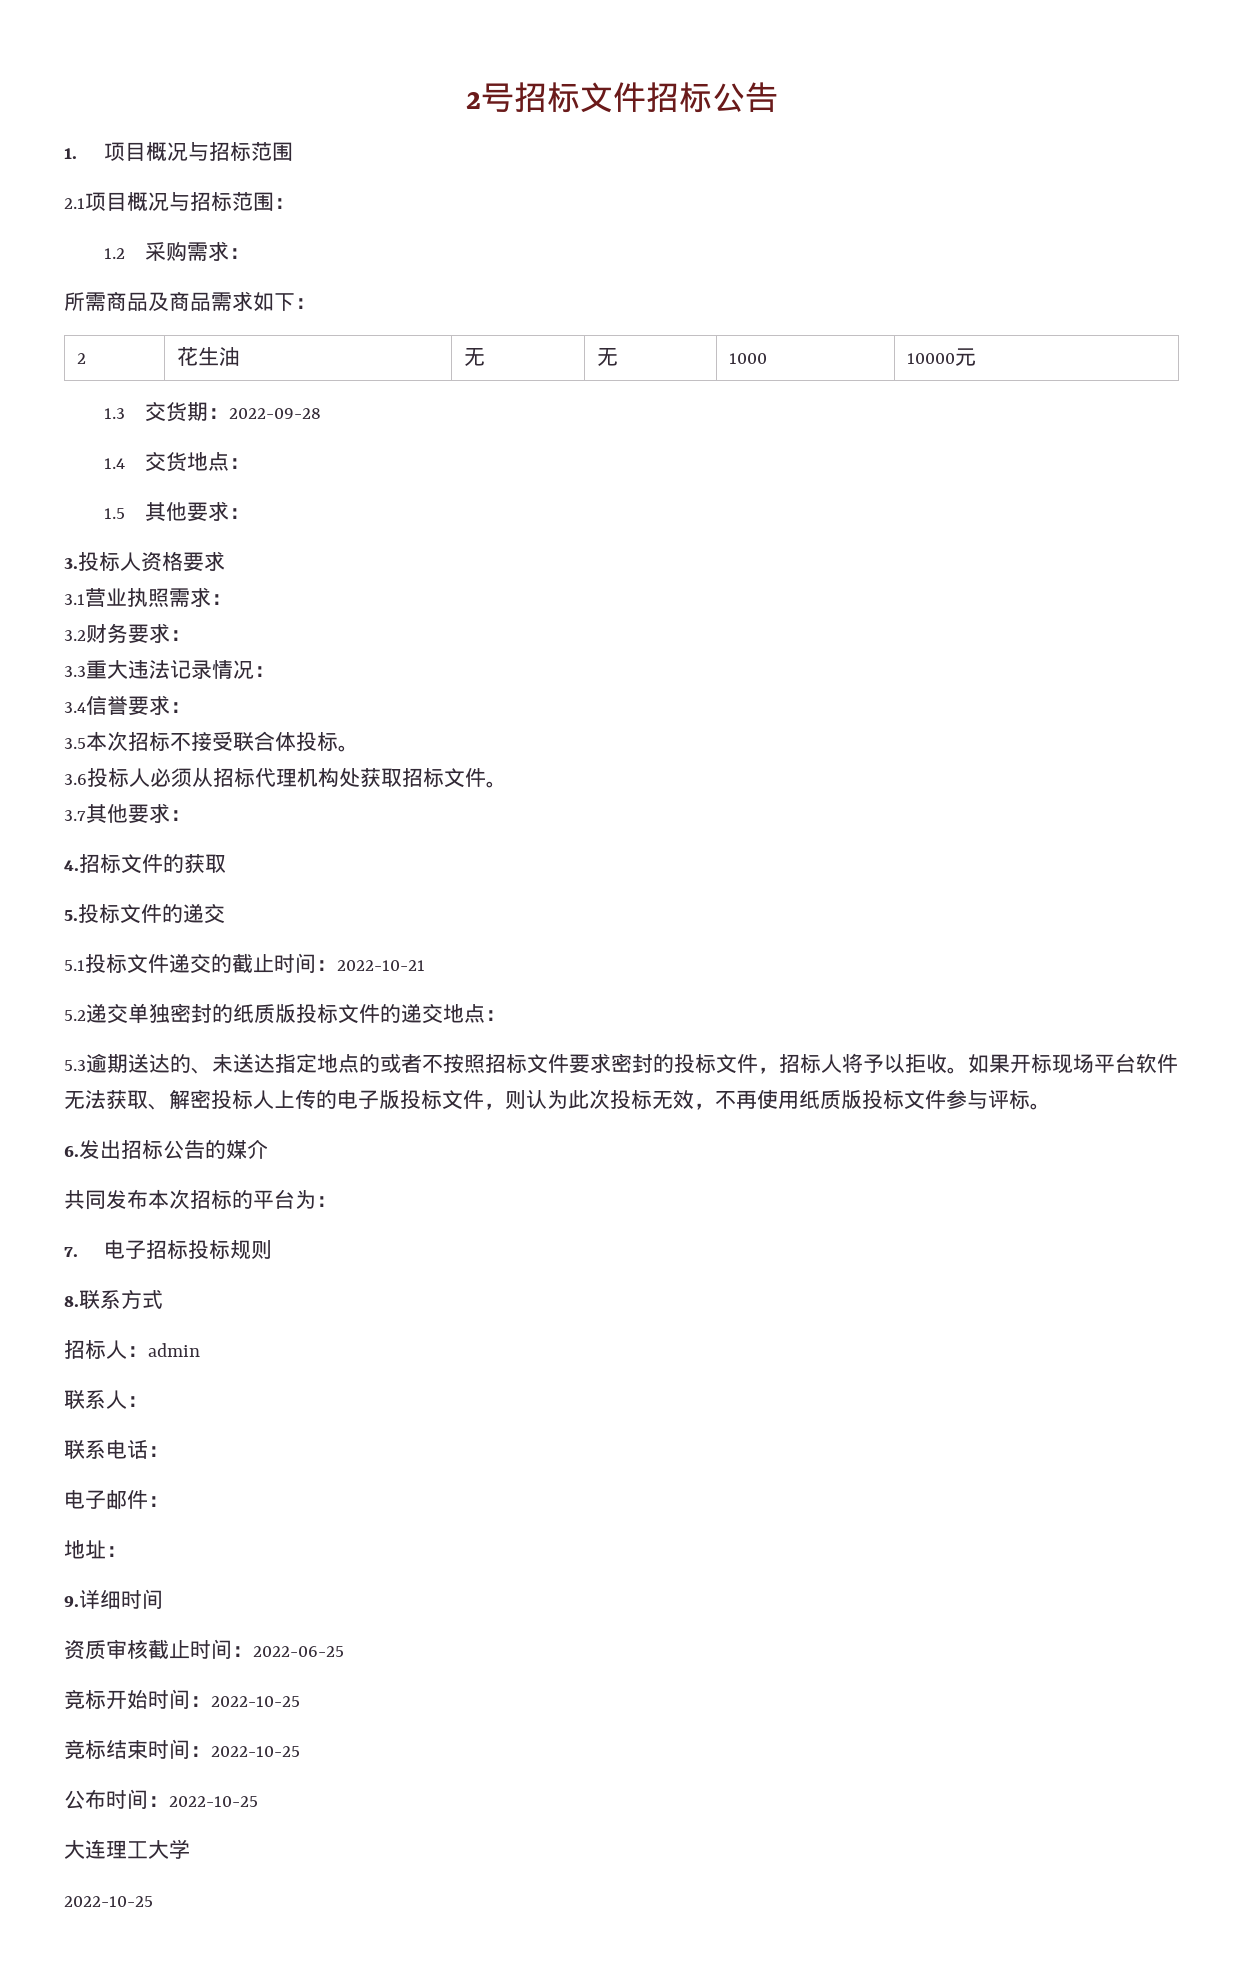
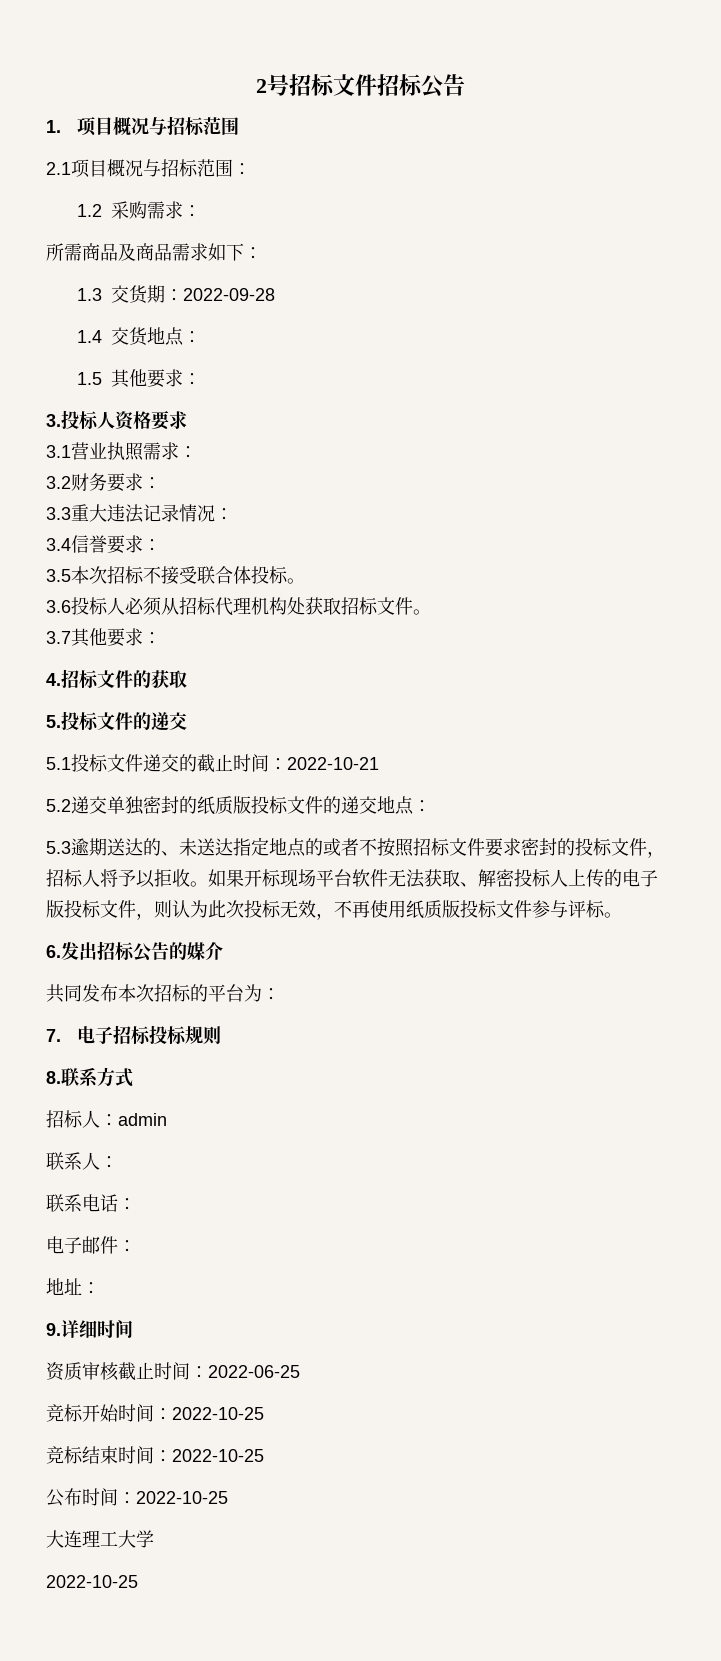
[77,353,87,364] [177,347,241,366] [464,348,486,366] [597,348,619,366] [729,353,768,364] [907,348,977,366] // 2 | 花生油 | 无 | 无 | 1000 | 10000元 -> (262, 253) none

